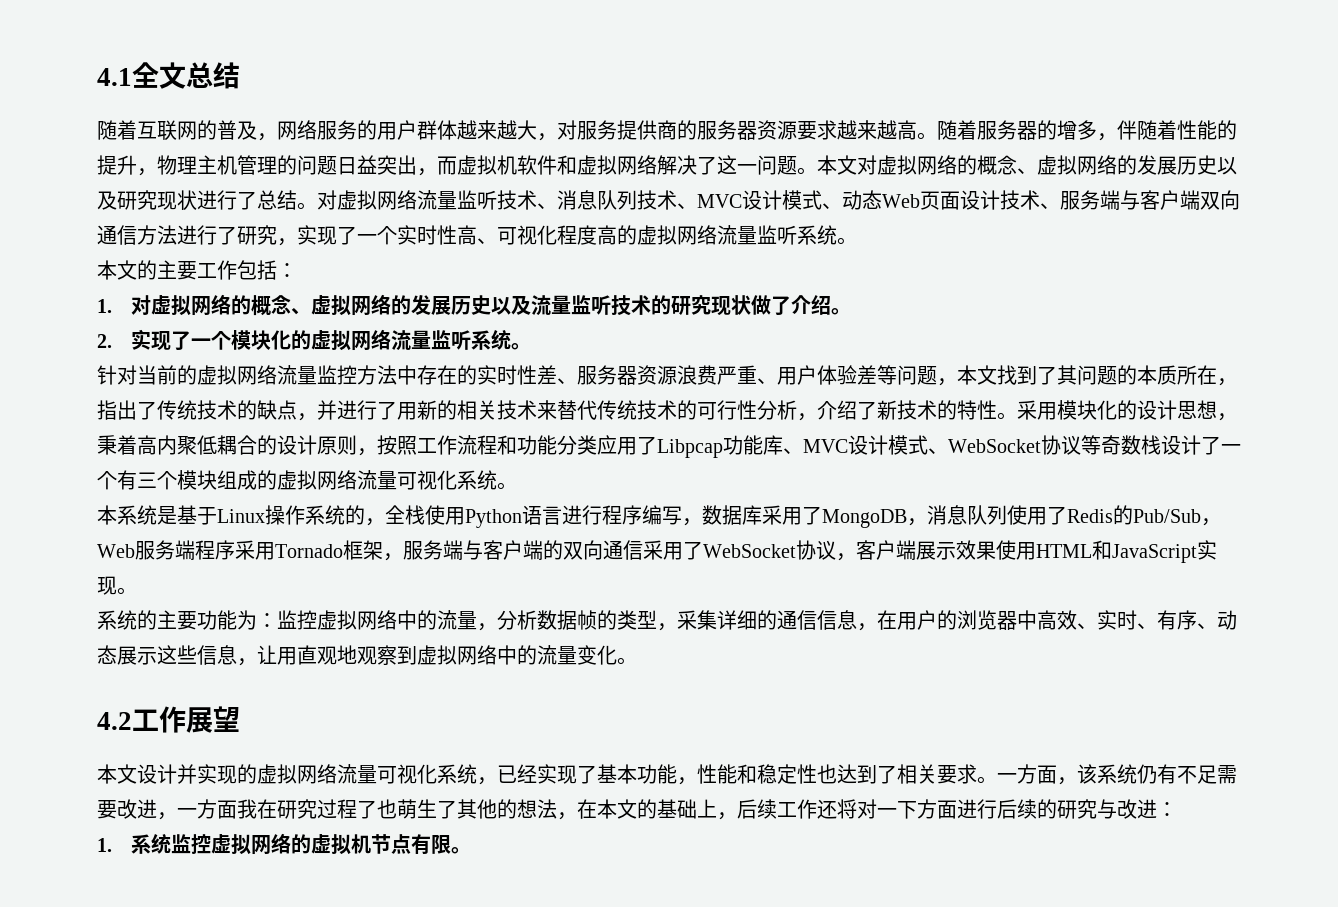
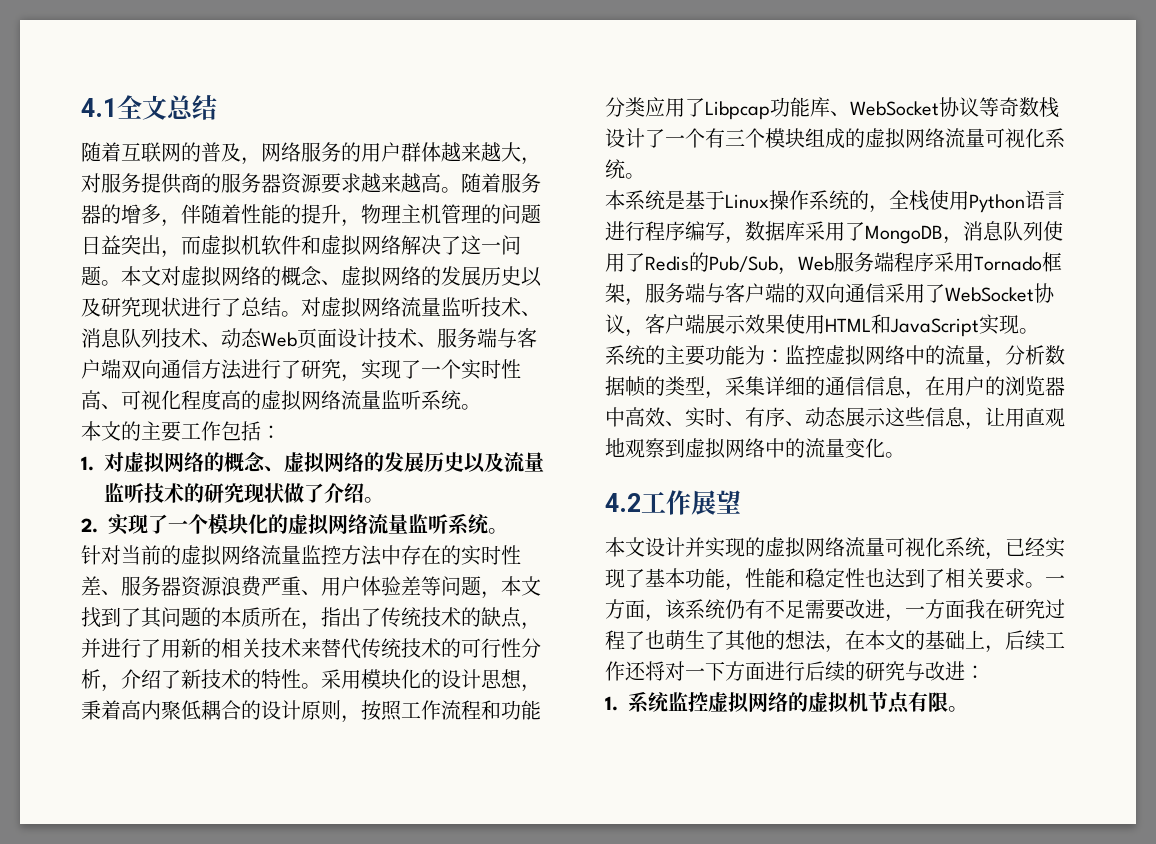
[697,190,842,210] MVC设计模式、 -> (221, 344) none
[803,435,948,455] MVC设计模式、 -> (850, 113) none

